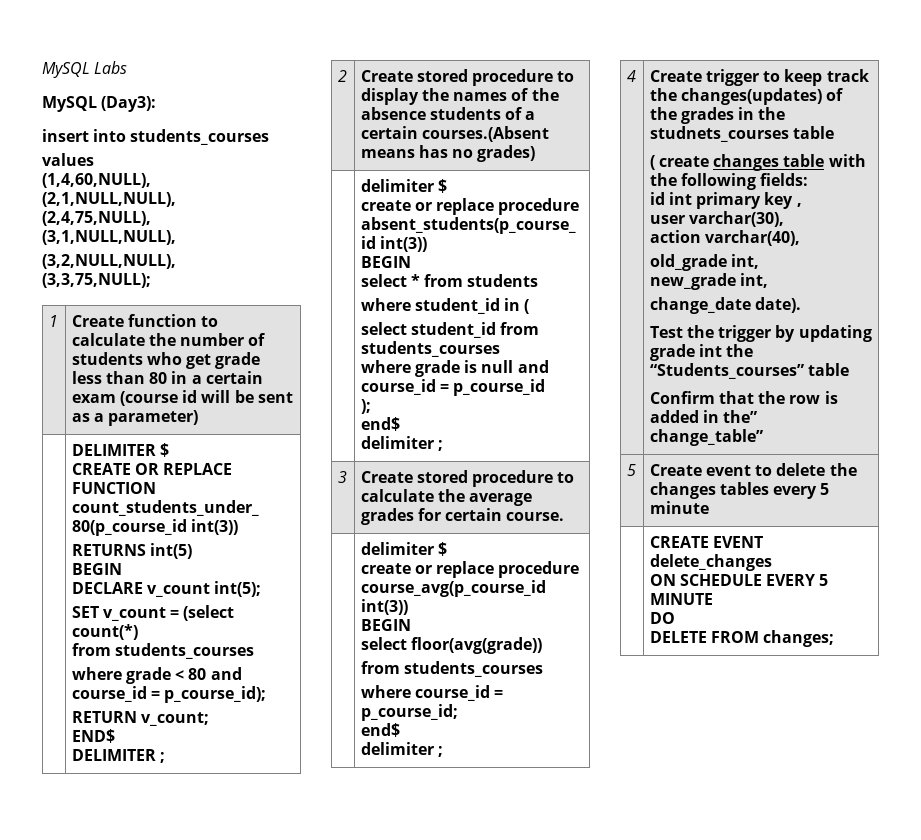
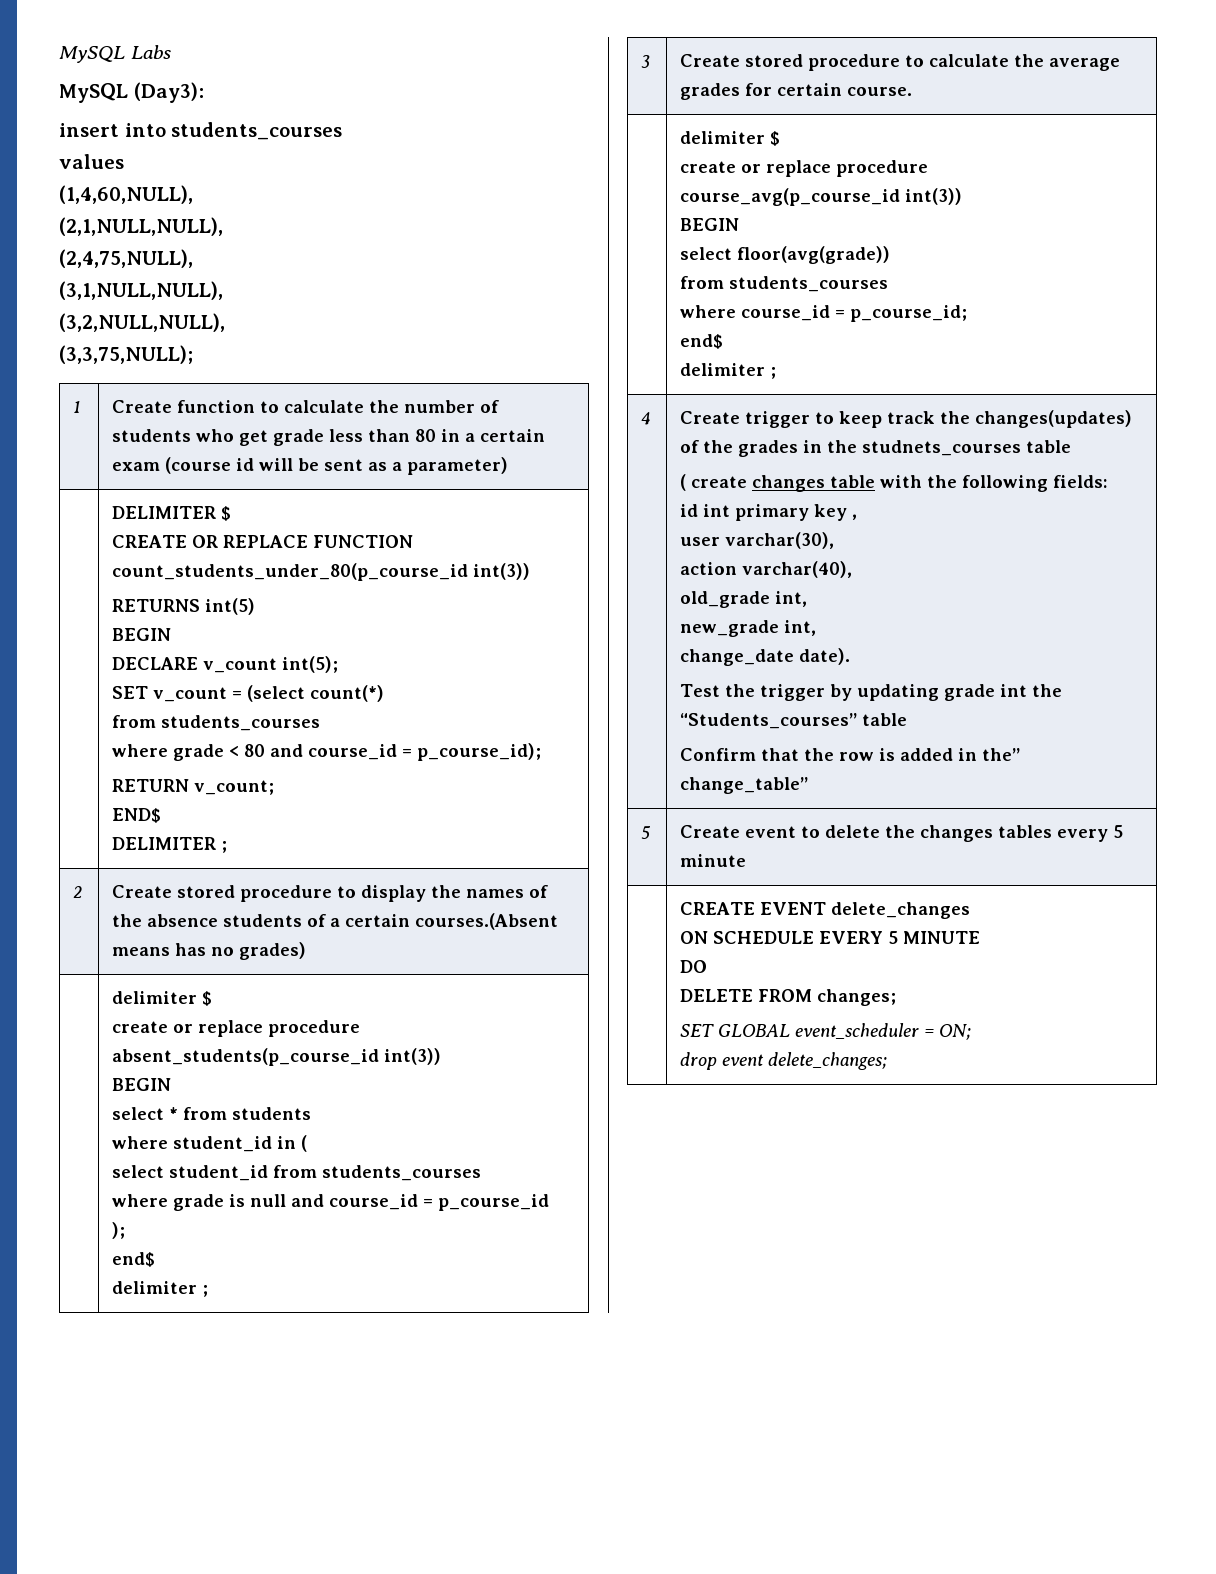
(835, 638) none -> [680,1023,972,1040] [680,1052,888,1070] // SET GLOBAL event_scheduler = ON; // drop event delete_changes;

